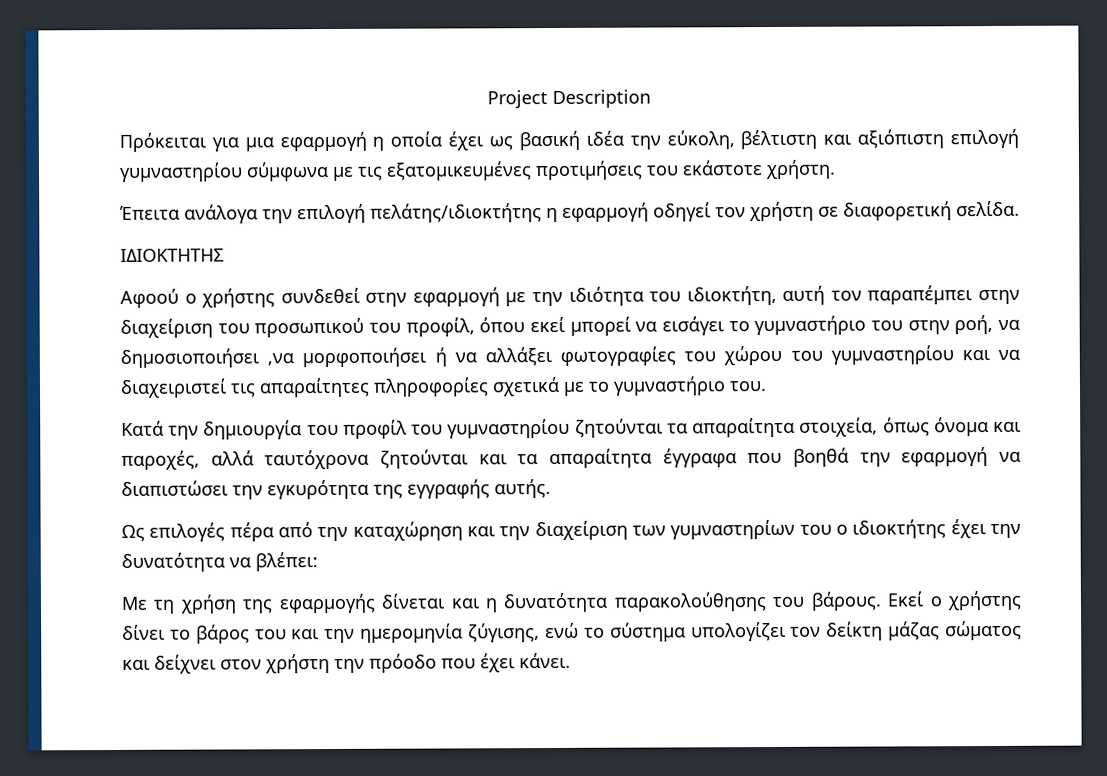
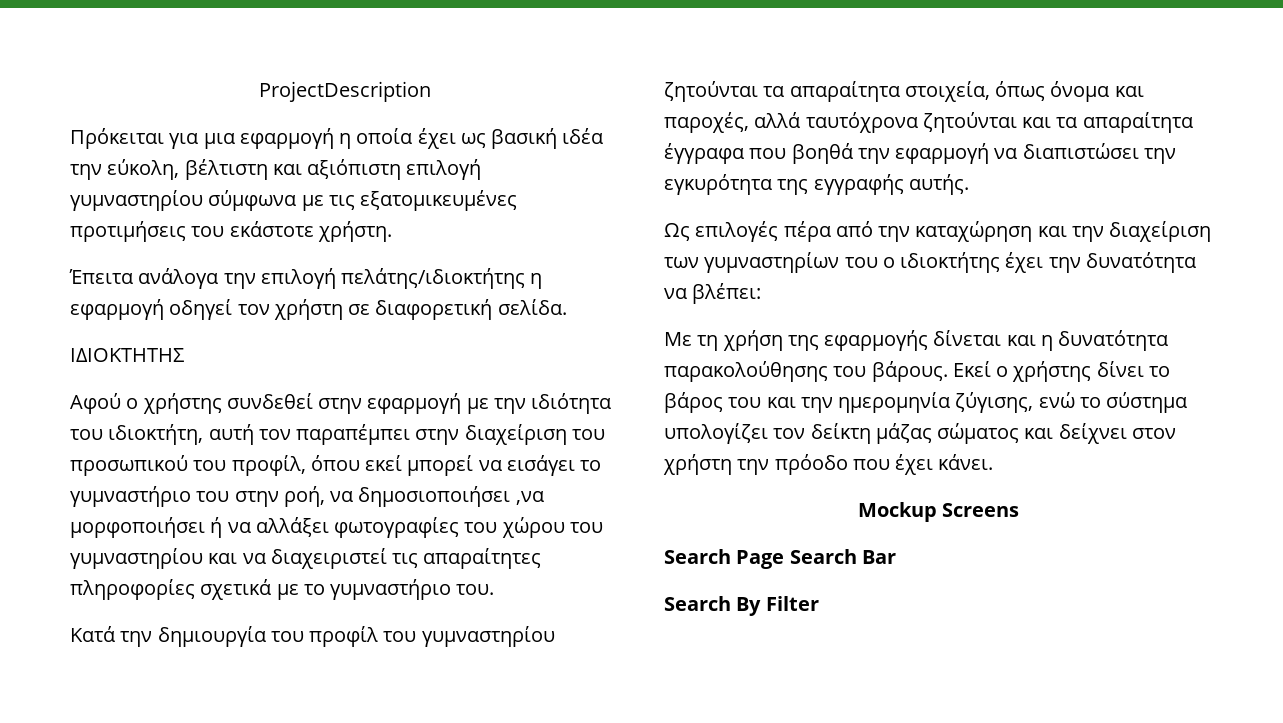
[487,89,651,109] Project Description -> [258,81,431,102] ProjectDescription
[120,288,179,308] Αφοού -> [70,393,121,414] Αφού
(571, 660) none -> [857,502,1020,522] [664,549,896,569] [664,596,819,616] // Mockup Screens // Search Page Search Bar // Search By Filter

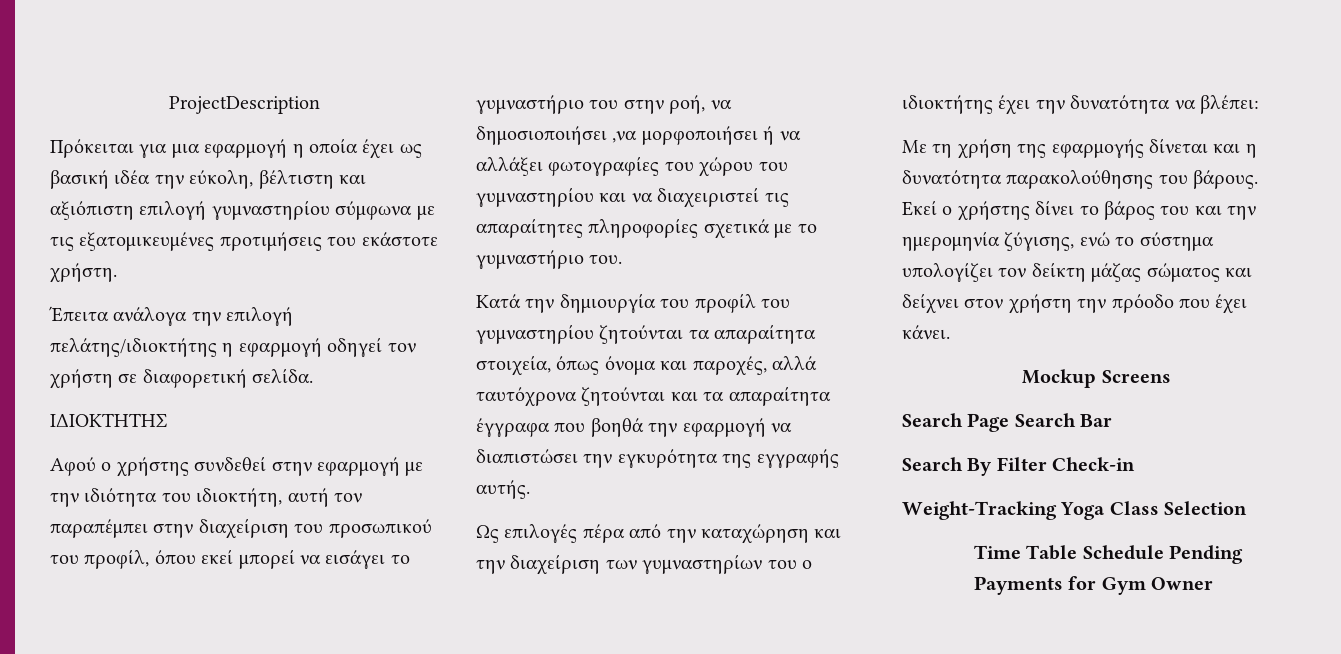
(819, 603) none -> [1052,457,1136,471] [902,501,1248,520] [973,545,1244,564] [973,576,1214,595] Check-in // Weight-Tracking Yoga Class Selection // Time Table Schedule Pending Payments for Gym Owner

